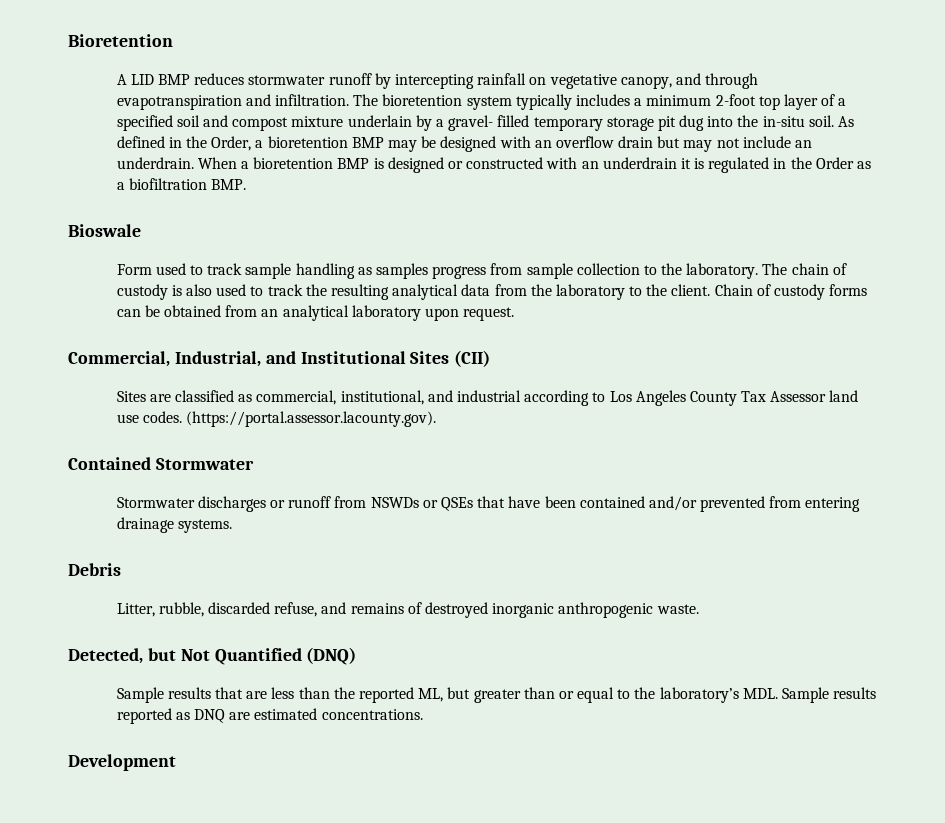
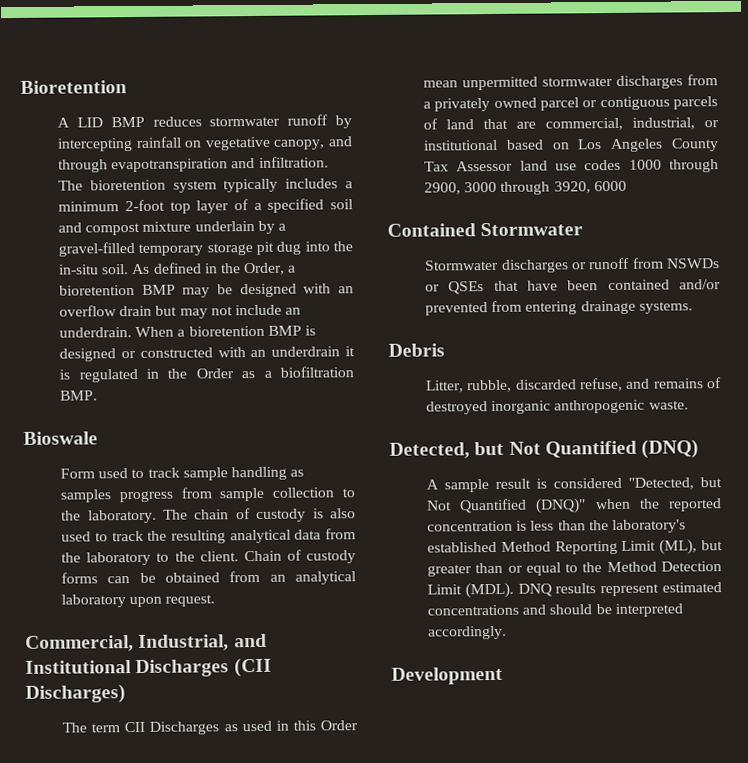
[448,115,530,131] gravel- filled -> [58,241,136,257] gravel-filled
[410,350,491,367] [116,390,606,406] Sites (CII) // Sites are classified as commercial, institutional, and industrial according to -> [135,657,272,678] [25,684,126,704] [62,720,358,735] [423,74,718,91] [423,96,718,112] [423,117,719,131] [423,139,570,151] Discharges (CII Discharges) // The term CII Discharges as used in this Order mean unpermitted stormwater discharges from a privately owned parcel or contiguous parcels of land that are commercial, industrial, or institutional based on
[142,411,437,427] codes. (https://portal.assessor.lacounty.gov). -> [584,159,719,173] [424,180,627,195] codes 1000 through 2900, 3000 through 3920, 6000
[116,687,444,703] Sample results that are less than the reported ML, -> [426,477,722,493] [426,498,722,514] [427,519,687,534] [427,539,698,555] A sample result is considered "Detected, but Not Quantified (DNQ)" when the reported concentration is less than the laboratory's established Method Reporting Limit (ML),
[659,687,877,703] [116,708,423,724] laboratory’s MDL. Sample results reported as DNQ are estimated concentrations. -> [606,561,722,573] [427,582,722,599] [427,603,683,617] [428,625,508,640] Method Detection Limit (MDL). DNQ results represent estimated concentrations and should be interpreted accordingly.

